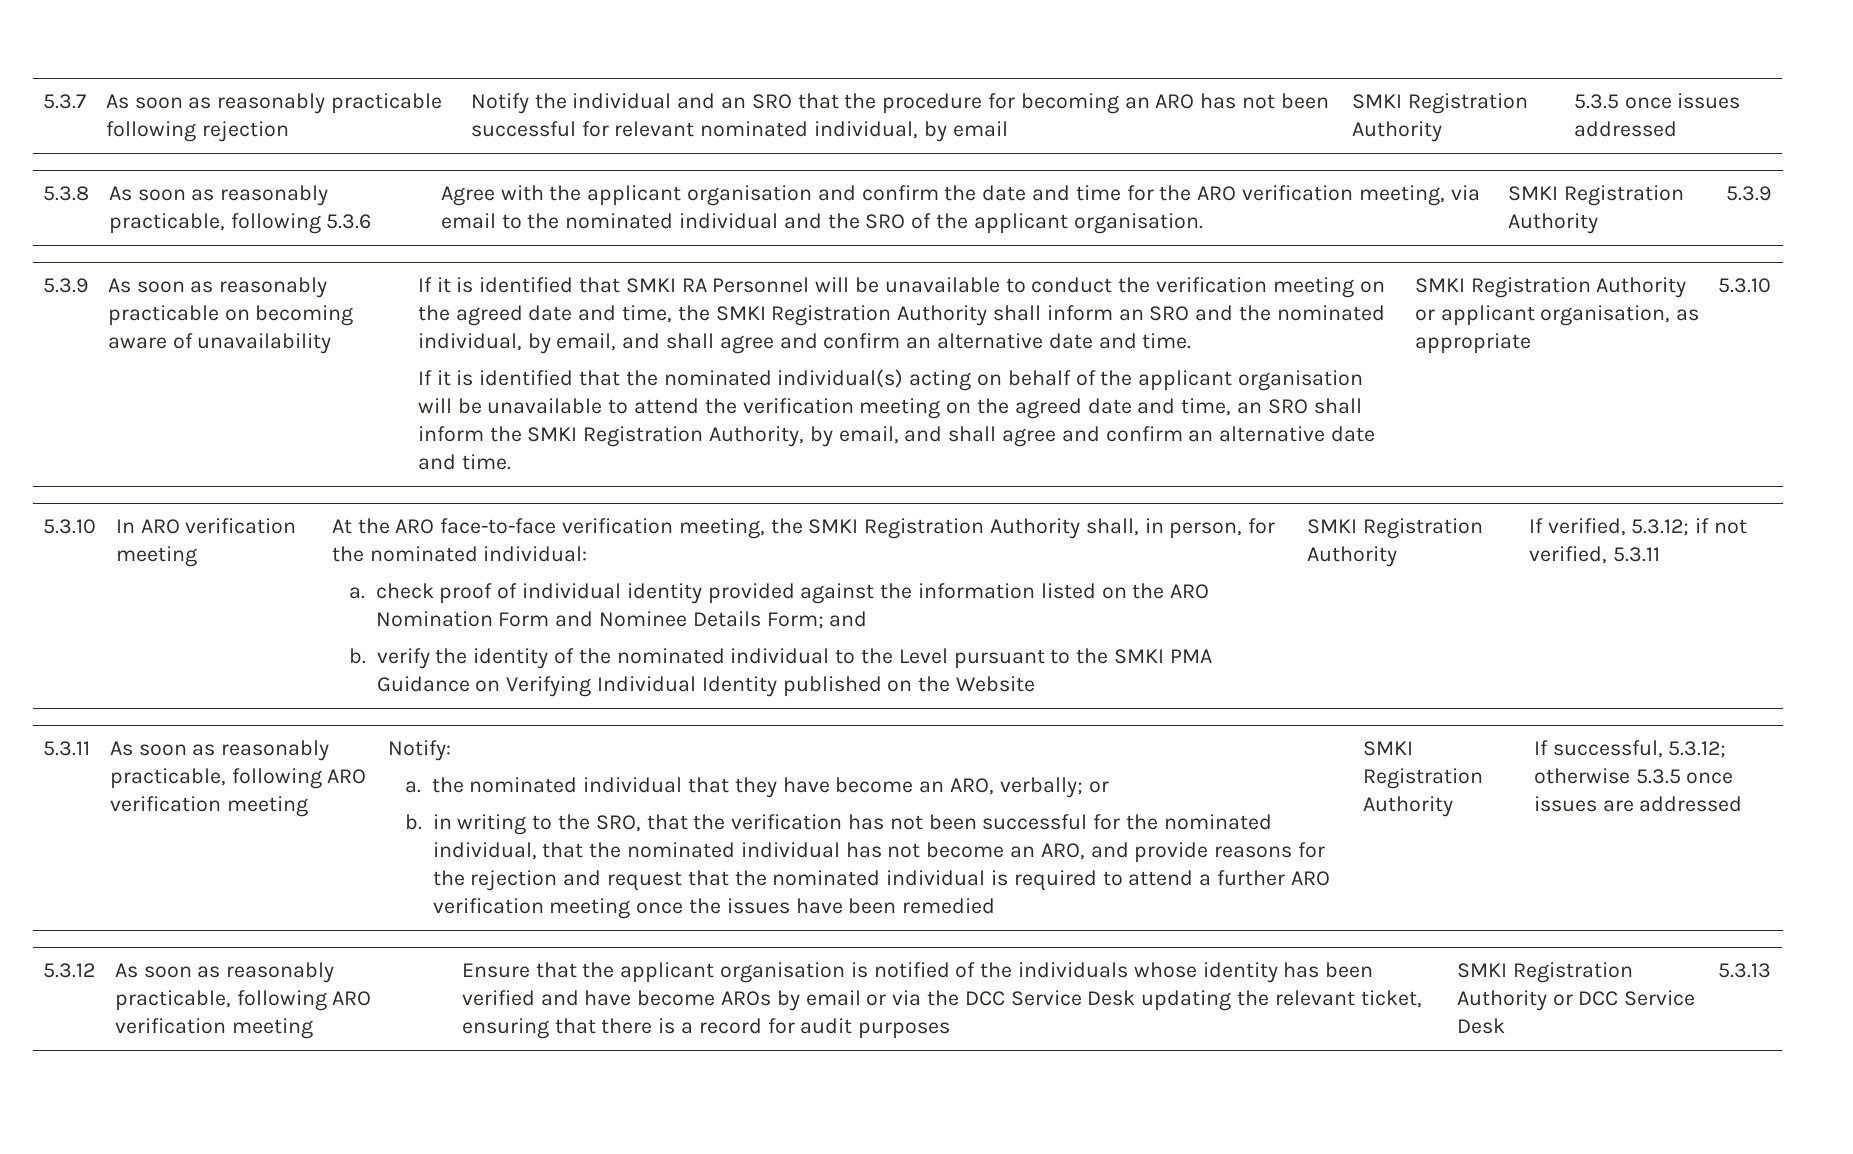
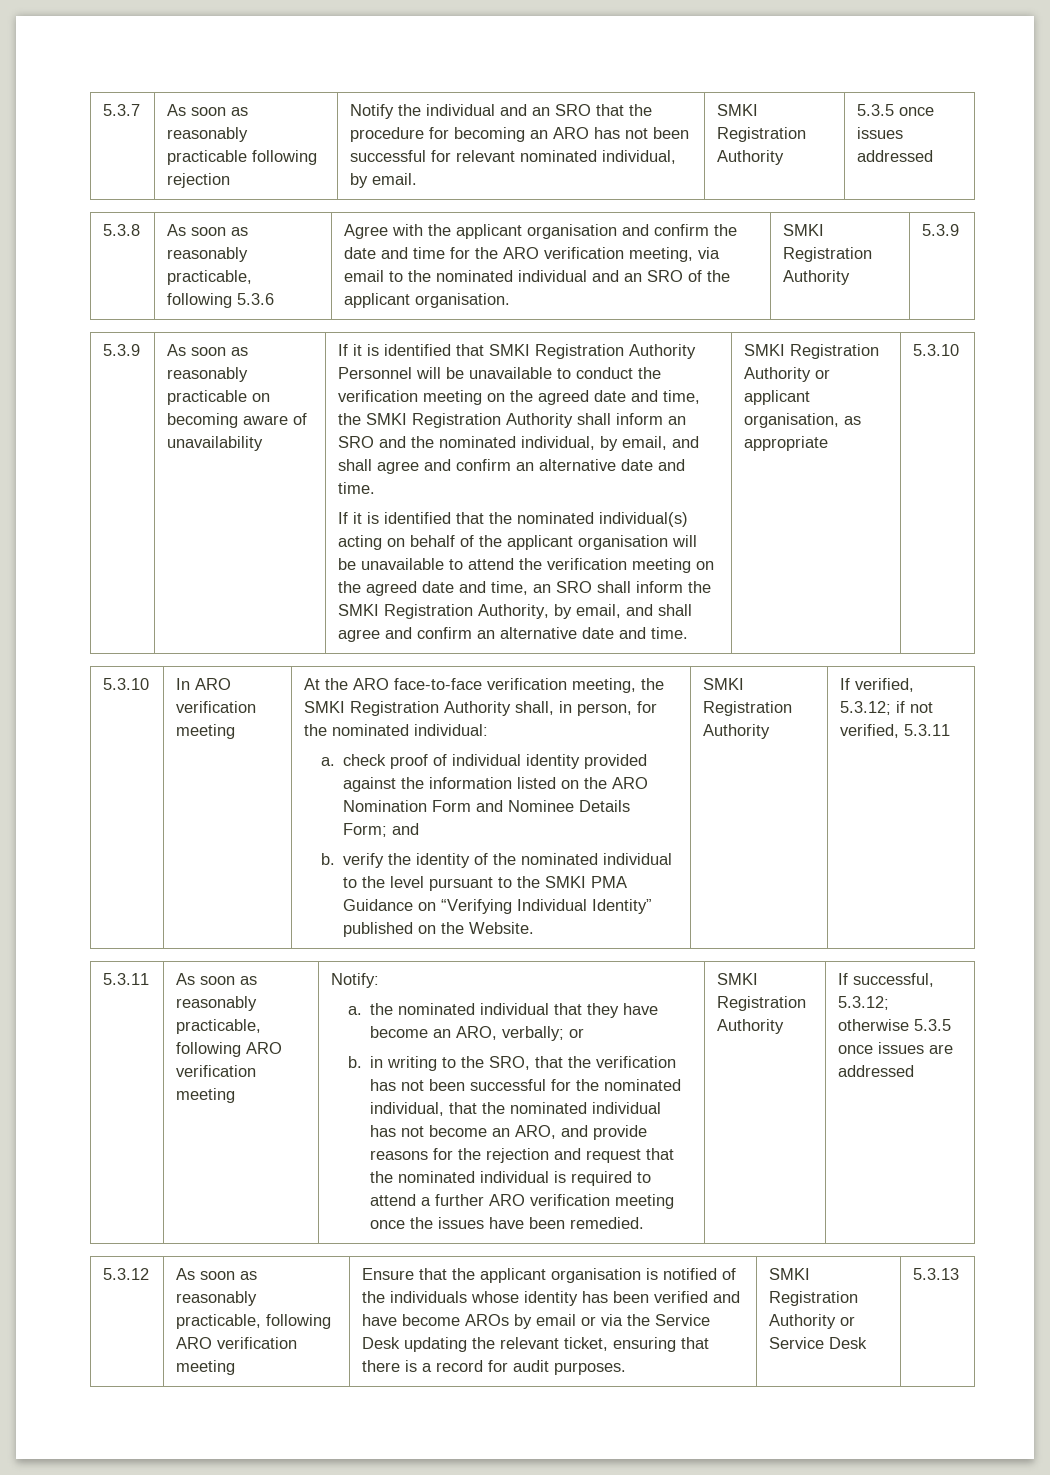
[952,121,1008,137] email -> [372,173,418,185] email.
[827,213,860,229] the -> [624,273,643,282] an
[681,278,707,292] RA -> [535,344,697,359] Registration Authority
[898,648,948,664] Level -> [390,876,425,888] level
[506,676,777,697] Verifying Individual Identity -> [441,899,653,914] “Verifying Individual Identity”
[956,676,1036,692] Website -> [469,922,535,934] Website.
[902,898,996,914] remedied -> [570,1217,645,1229] remedied.
[964,991,1005,1006] DCC -> (651, 1320) none
[858,1022,951,1039] [1456,962,1633,983] [1456,990,1619,1011] purposes | SMKI Registration Authority or DCC -> [554,1362,627,1375] [769,1268,811,1280] [769,1291,859,1306] [769,1314,856,1329] purposes. | SMKI Registration Authority or

